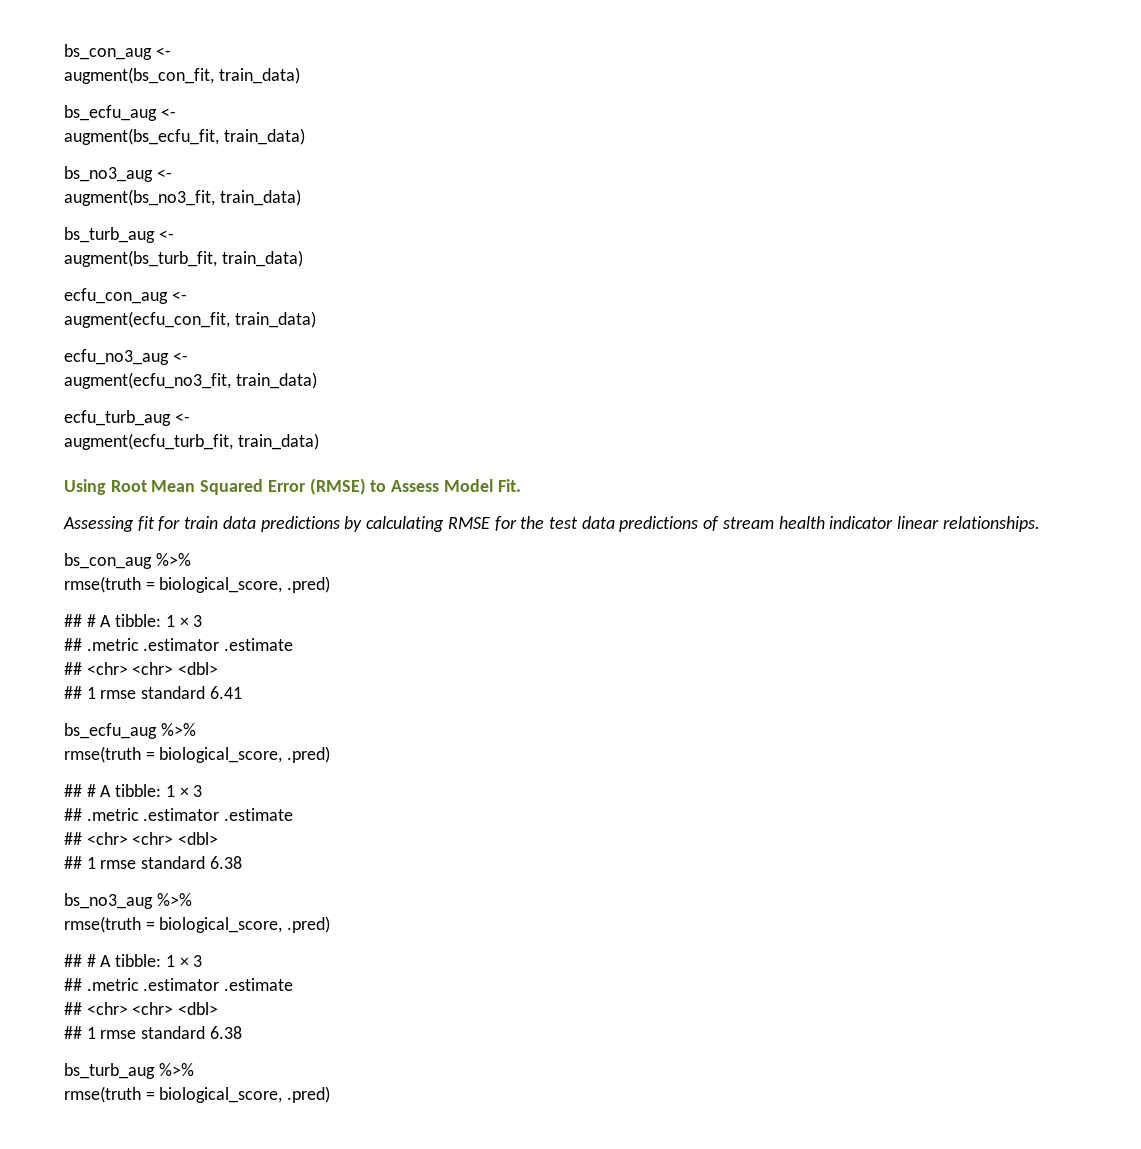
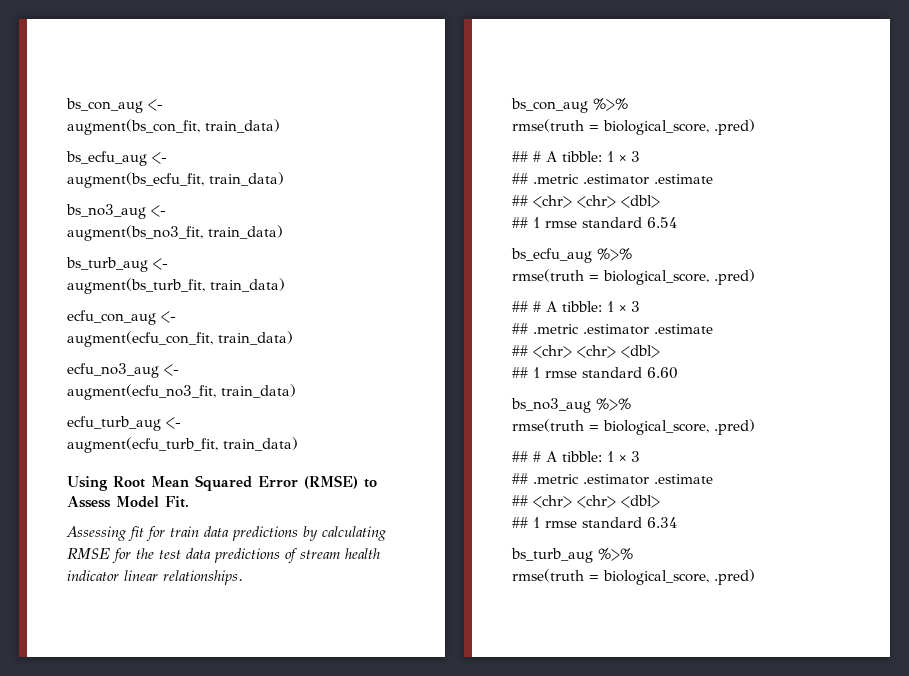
[209,686,242,699] 6.41 -> [647,217,677,228] 6.54
[209,856,242,869] 6.38 -> [647,367,678,379] 6.60
[209,1026,242,1039] 6.38 -> [647,517,677,528] 6.34

